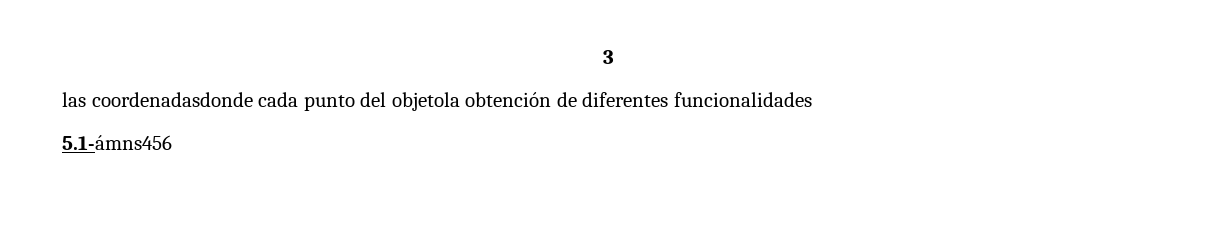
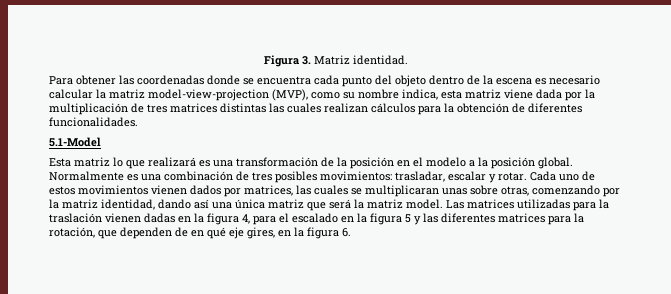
[602,50,614,64] [62,92,812,111] [62,135,172,150] 3 // las coordenadasdonde cada punto del objetola obtención de diferentes funcionalidades // 5.1-ámns456 -> [263,55,408,67] [49,75,600,87] [49,89,595,101] [49,103,582,115] [49,117,138,127] [49,137,101,147] [49,157,573,169] [49,171,595,183] [49,185,620,197] [49,199,609,211] [49,213,584,225] [49,227,351,239] Figura 3. Matriz identidad. // Para obtener las coordenadas donde se encuentra cada punto del objeto dentro de la escena es necesario calcular la matriz model-view-projection (MVP), como su nombre indica, esta matriz viene dada por la multiplicación de tres matrices distintas las cuales realizan cálculos para la obtención de diferentes funcionalidades. // 5.1-Model // Esta matriz lo que realizará es una transformación de la posición en el modelo a la posición global. Normalmente es una combinación de tres posibles movimientos: trasladar, escalar y rotar. Cada uno de estos movimientos vienen dados por matrices, las cuales se multiplicaran unas sobre otras, comenzando por la matriz identidad, dando así una única matriz que será la matriz model. Las matrices utilizadas para la traslación vienen dadas en la figura 4, para el escalado en la figura 5 y las diferentes matrices para la rotación, que dependen de en qué eje gires, en la figura 6.

